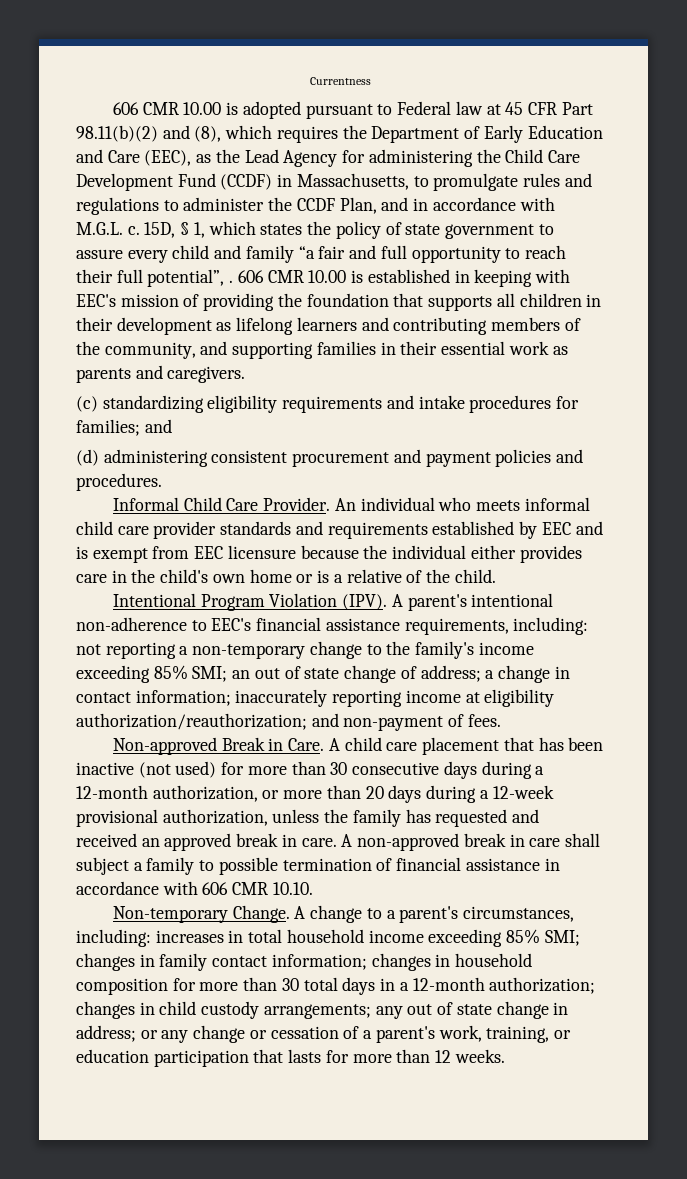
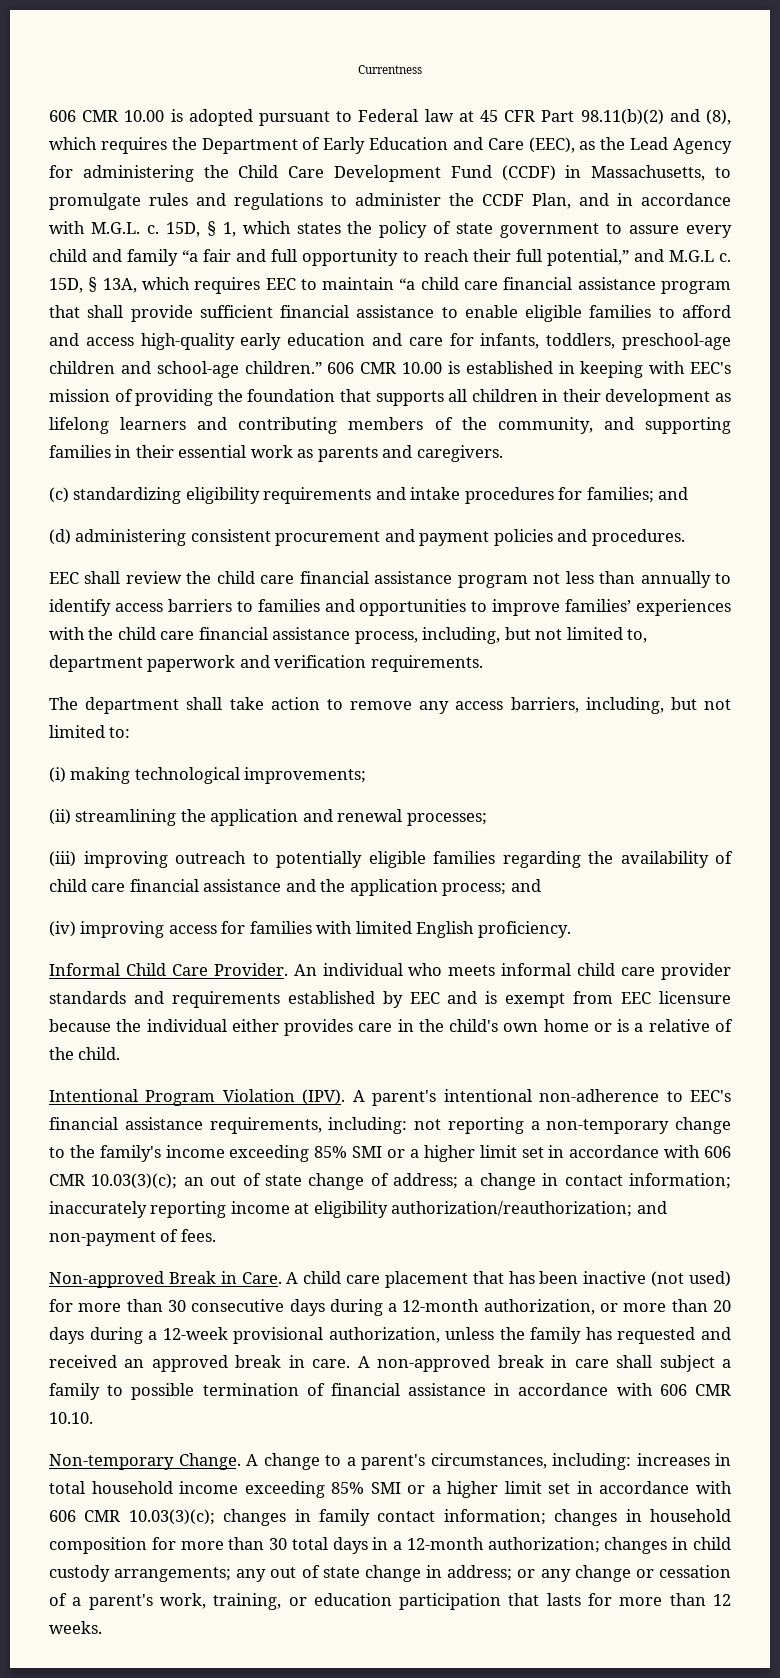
[147,269,234,287] potential”, . -> [546,249,732,266] [49,277,731,294] [49,305,731,322] [49,333,731,350] [49,361,322,378] potential,” and M.G.L c. 15D, § 13A, which requires EEC to maintain “a child care financial assistance program that shall provide sufficient financial assistance to enable eligible families to afford and access high-quality early education and care for infants, toddlers, preschool-age children and school-age children.”
(162, 482) none -> [49,571,731,588] [49,599,731,616] [49,627,648,644] [49,655,483,672] [49,697,731,714] [49,725,131,738] [49,767,367,784] [49,809,487,826] [49,851,733,868] [49,879,541,896] [49,921,571,938] // EEC shall review the child care financial assistance program not less than annually to identify access barriers to families and opportunities to improve families’ experiences with the child care financial assistance process, including, but not limited to, department paperwork and verification requirements. // The department shall take action to remove any access barriers, including, but not limited to: // (i) making technological improvements; // (ii) streamlining the application and renewal processes; // (iii) improving outreach to potentially eligible families regarding the availability of child care financial assistance and the application process; and // (iv) improving access for families with limited English proficiency.
[192,666,228,682] SMI; -> [352,1145,732,1162] [49,1173,178,1189] SMI or a higher limit set in accordance with 606 CMR 10.03(3)(c);
[544,930,580,946] SMI; -> [370,1481,733,1498] [49,1509,215,1525] SMI or a higher limit set in accordance with 606 CMR 10.03(3)(c);

